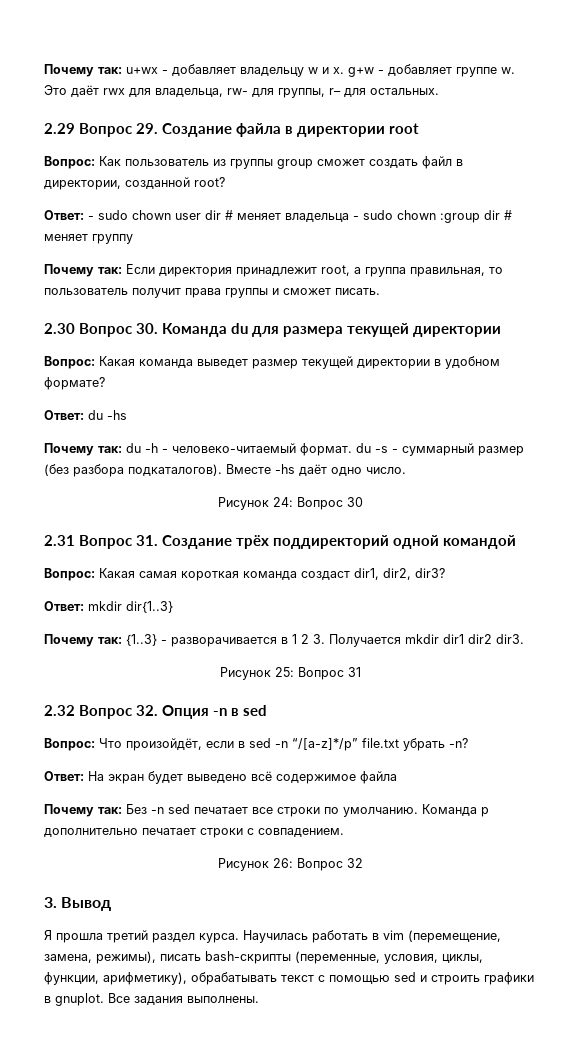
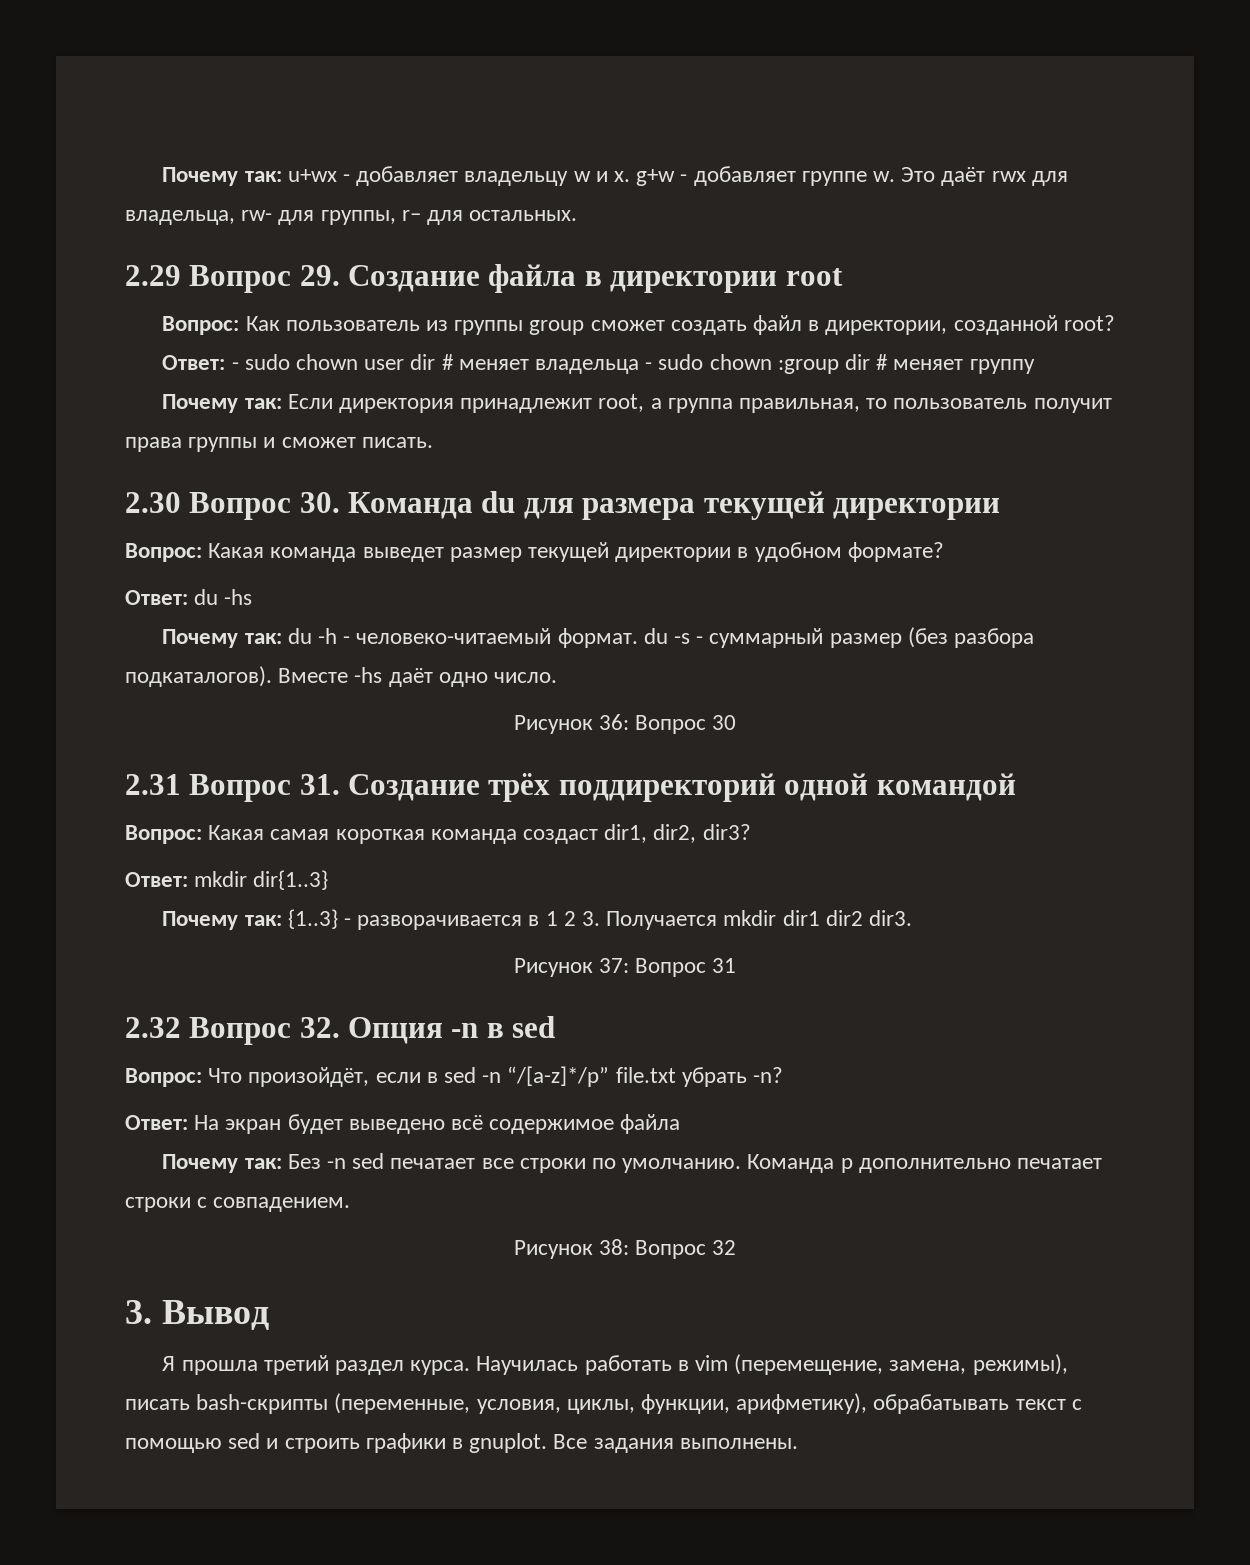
[273,497,293,507] 24: -> [598,714,629,730] 36:
[275,667,294,677] 25: -> [598,958,629,973] 37:
[273,858,293,868] 26: -> [598,1239,629,1255] 38:

